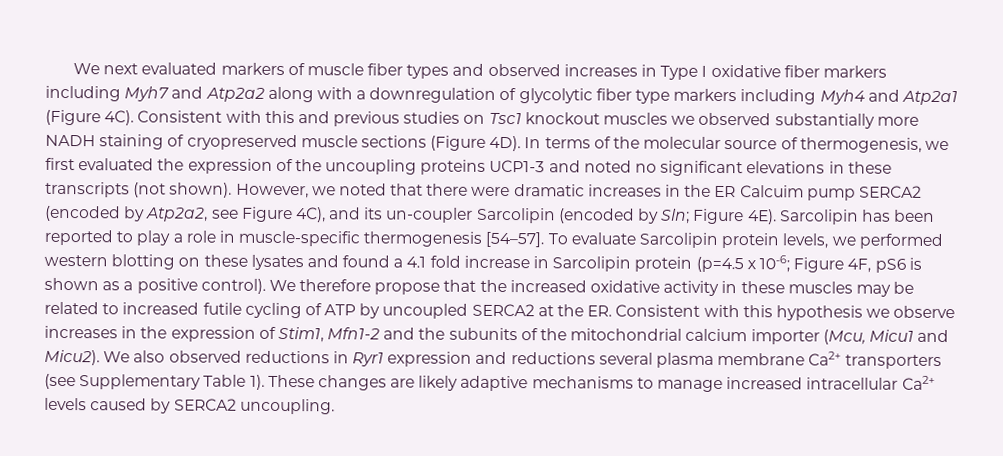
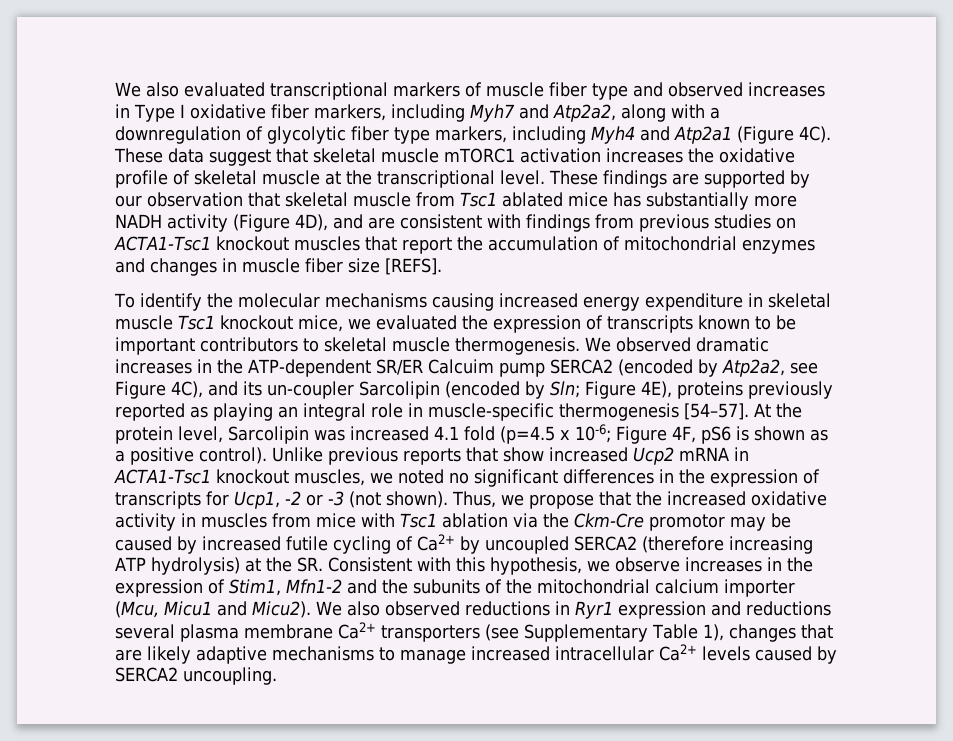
[73,62,218,75] We next evaluated -> [115,82,388,100] We also evaluated transcriptional
[406,64,450,79] types -> [591,83,628,100] type
[822,65,887,78] markers -> [313,104,386,121] markers,
[205,87,265,102] Atp2a2 -> [552,104,616,122] Atp2a2,
[673,88,738,102] markers -> [435,126,507,143] markers,
[137,110,919,129] [45,134,949,153] [45,157,892,177] [45,181,511,199] Consistent with this and previous studies on Tsc1 knockout muscles we observed substantially more NADH staining of cryopreserved muscle sections (Figure 4D). In terms of the molecular source of thermogenesis, we first evaluated the expression of the uncoupling proteins UCP1-3 and noted no significant elevations in these transcripts (not shown). However, we noted that there were -> [114,148,795,166] [115,170,810,188] [115,192,797,210] [115,214,796,232] [114,236,815,254] [115,258,442,276] [114,293,831,311] [115,315,796,333] [115,337,691,355] These data suggest that skeletal muscle mTORC1 activation increases the oxidative profile of skeletal muscle at the transcriptional level. These findings are supported by our observation that skeletal muscle from Tsc1 ablated mice has substantially more NADH activity (Figure 4D), and are consistent with findings from previous studies on ACTA1-Tsc1 knockout muscles that report the accumulation of mitochondrial enzymes and changes in muscle fiber size [REFS]. // To identify the molecular mechanisms causing increased energy expenditure in skeletal muscle Tsc1 knockout mice, we evaluated the expression of transcripts known to be important contributors to skeletal muscle thermogenesis. We observed
[714,185,737,198] ER -> [248,359,423,377] ATP-dependent SR/ER
[747,209,936,225] [44,229,183,246] 4E). Sarcolipin has been reported to play a -> [640,381,833,399] [115,403,366,421] 4E), proteins previously reported as playing an integral
[547,232,943,250] [44,254,693,272] To evaluate Sarcolipin protein levels, we performed western blotting on these lysates and found a 4.1 fold increase in Sarcolipin protein -> [754,403,802,418] [115,426,495,444] At the protein level, Sarcolipin was increased 4.1 fold
[268,279,372,292] We therefore -> [272,447,749,465] [114,469,820,487] [115,491,524,509] Unlike previous reports that show increased Ucp2 mRNA in ACTA1-Tsc1 knockout muscles, we noted no significant differences in the expression of transcripts for Ucp1, -2 or -3 (not shown). Thus, we
[740,281,915,297] [44,301,120,315] these muscles may be related to -> [201,513,791,531] [115,536,197,554] muscles from mice with Tsc1 ablation via the Ckm-Cre promotor may be caused by
[324,304,357,316] ATP -> [417,534,455,551] Ca2+
[537,304,863,321] at the ER. Consistent with this hypothesis -> [641,536,813,554] [115,557,582,575] (therefore increasing ATP hydrolysis) at the SR. Consistent with this hypothesis,
[249,374,387,391] 1). These changes -> [702,624,833,642] 1), changes that

